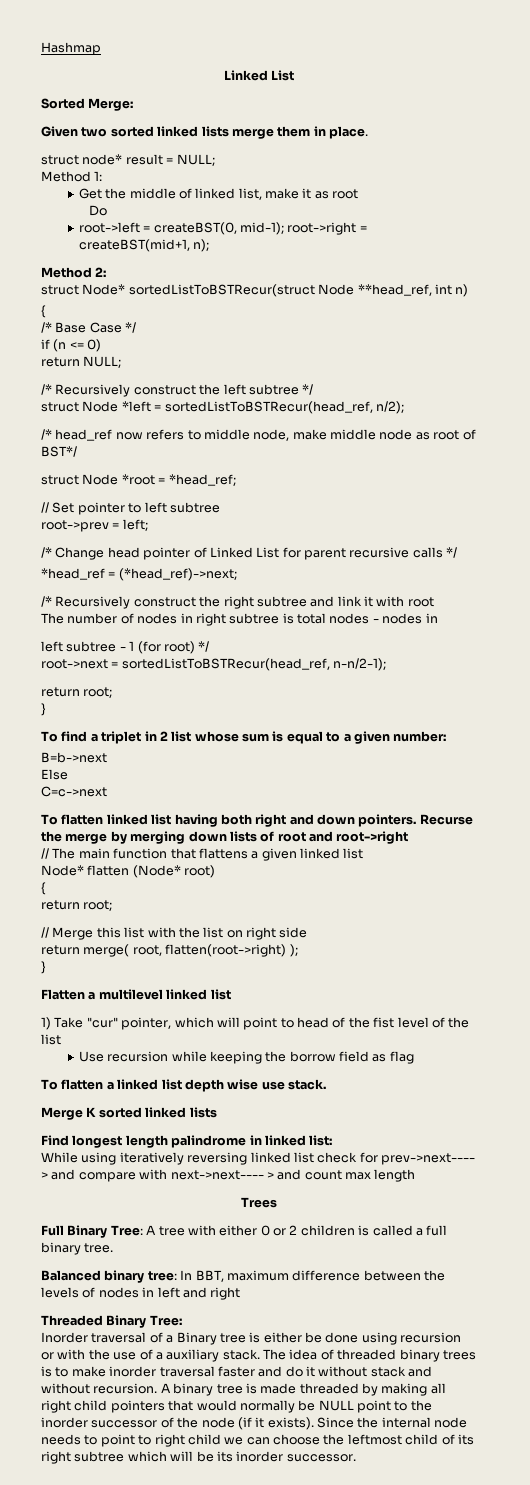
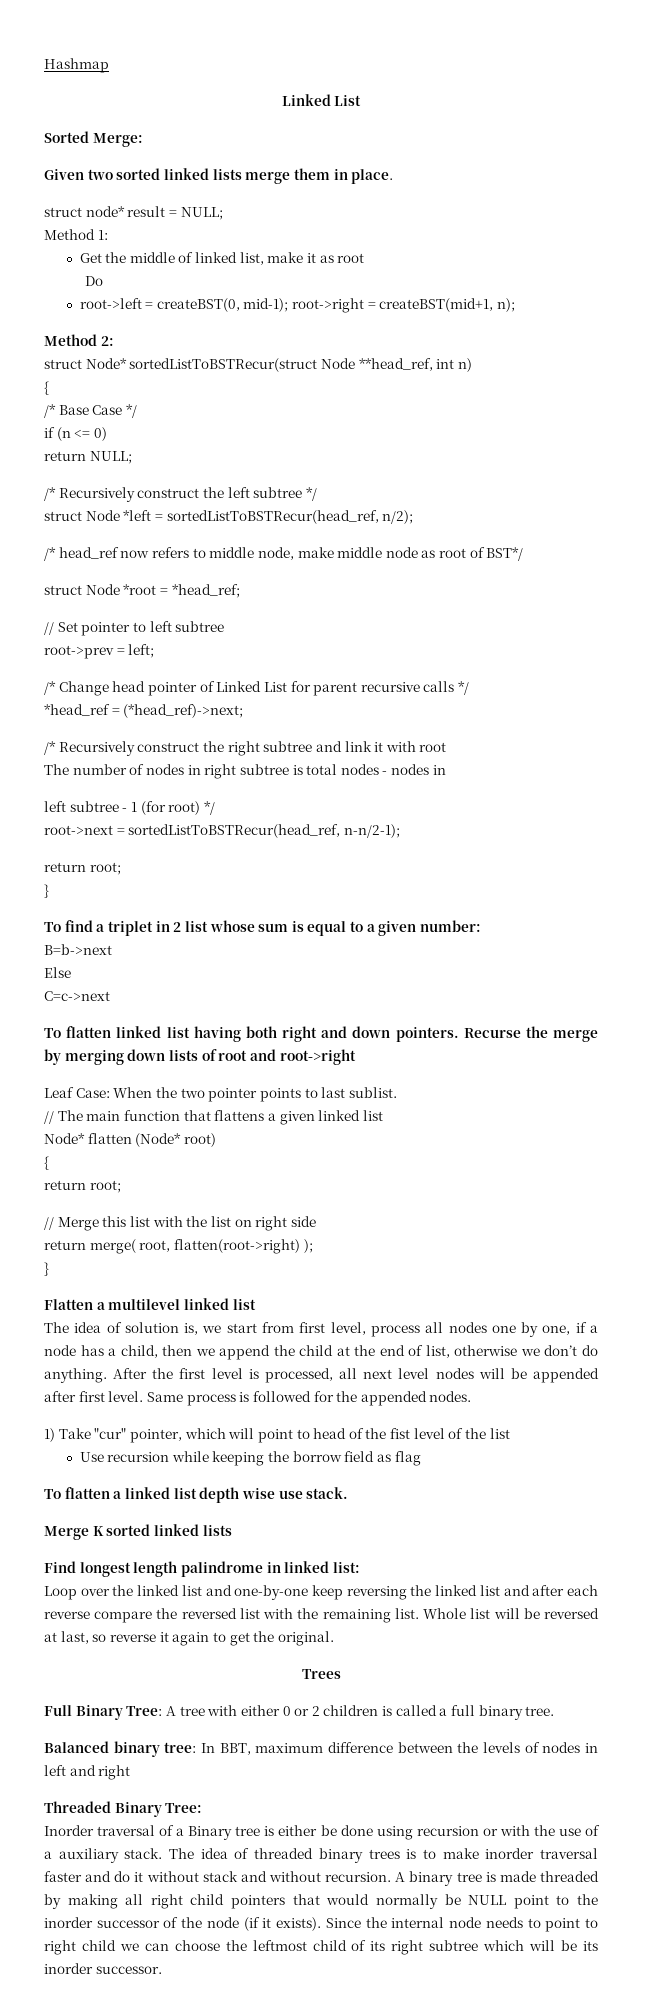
(409, 837) none -> [44,1087,397,1102] // Leaf Case: When the two pointer points to last sublist.
(231, 994) none -> [44,1322,598,1337] [44,1345,598,1360] [44,1368,599,1383] [44,1391,472,1406] // The idea of solution is, we start from first level, process all nodes one by one, if a node has a child, then we append the child at the end of list, otherwise we don’t do anything. After the first level is processed, all next level nodes will be appended after first level. Same process is followed for the appended nodes.
[41,1152,475,1165] [41,1169,416,1182] While using iteratively reversing linked list check for prev->next---- > and compare with next->next---- > and count max length -> [44,1585,599,1600] [44,1608,599,1623] [44,1631,334,1646] Loop over the linked list and one-by-one keep reversing the linked list and after each reverse compare the reversed list with the remaining list. Whole list will be reversed at last, so reverse it again to get the original.

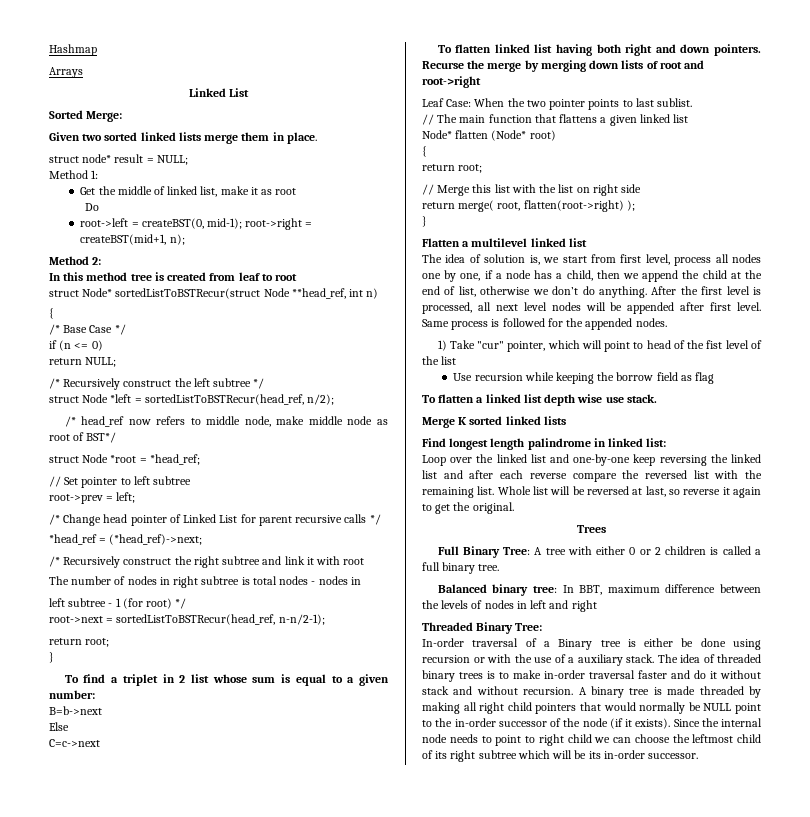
(109, 65) none -> [49,67,83,78] // Arrays
(114, 341) none -> [49,272,298,281] // In this method tree is created from leaf to root
[44,1825,94,1836] Inorder -> [422,638,464,647] In-order
[485,1848,535,1859] inorder -> [544,670,585,679] in-order
[44,1917,93,1928] inorder -> [454,718,496,727] in-order
[44,1963,93,1974] inorder -> [603,750,645,759] in-order

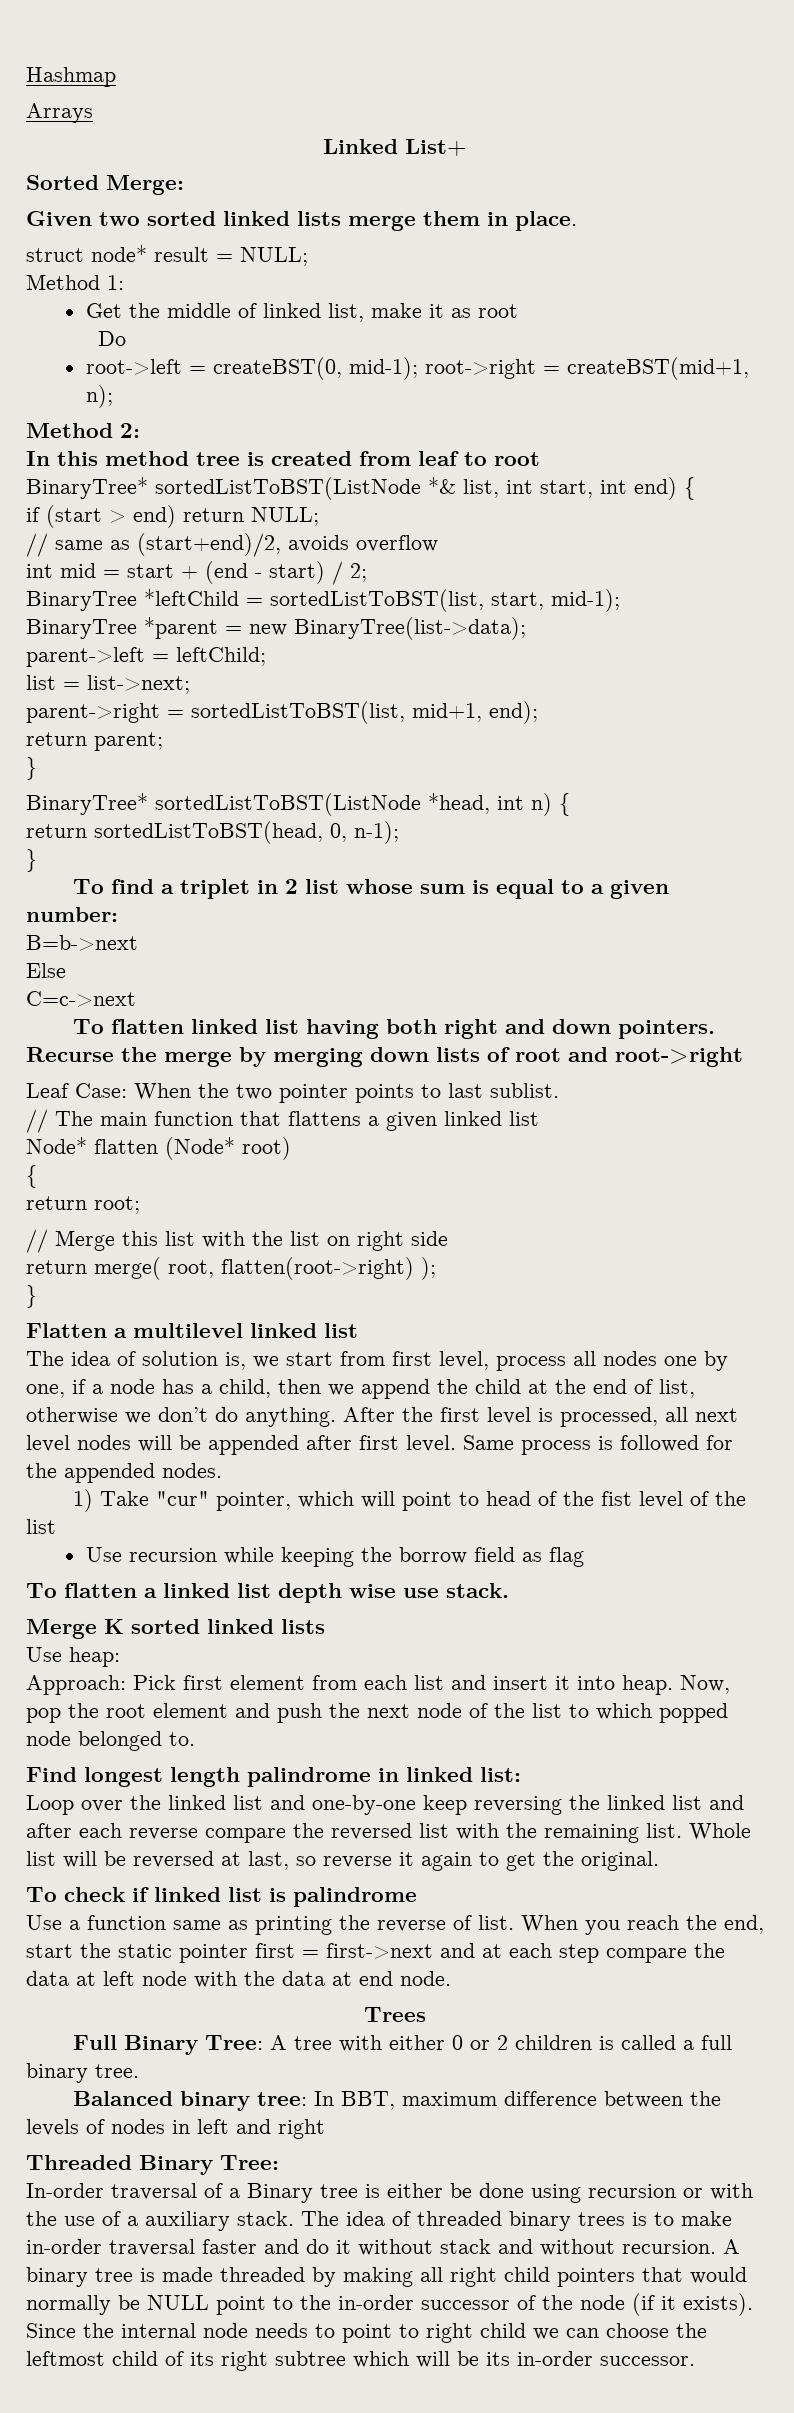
[229,88,250,97] List -> [405,139,467,156] List+
[49,288,379,299] [49,308,54,319] [49,324,126,335] [49,340,103,351] [49,357,117,367] [49,378,265,390] [49,394,335,405] [64,416,389,427] [49,432,117,443] [49,454,200,465] [49,476,192,488] [49,492,136,504] [49,514,381,526] [49,534,203,545] [49,556,365,568] [49,576,361,588] [49,598,187,609] [49,614,325,625] [49,638,110,647] struct Node* sortedListToBSTRecur(struct Node **head_ref, int n) // { // /* Base Case */ // if (n <= 0) // return NULL; // /* Recursively construct the left subtree */ // struct Node *left = sortedListToBSTRecur(head_ref, n/2); // /* head_ref now refers to middle node, make middle node as root of BST*/ // struct Node *root = *head_ref; // // Set pointer to left subtree // root->prev = left; // /* Change head pointer of Linked List for parent recursive calls */ // *head_ref = (*head_ref)->next; // /* Recursively construct the right subtree and link it with root // The number of nodes in right subtree is total nodes - nodes in // left subtree - 1 (for root) */ // root->next = sortedListToBSTRecur(head_ref, n-n/2-1); // return root; -> [26,477,695,500] [26,505,319,528] [26,533,438,557] [26,561,367,585] [26,589,620,612] [26,617,526,640] [26,647,266,667] [26,675,190,694] [26,701,538,724] [26,732,163,751] [26,757,37,780] [26,793,570,816] [26,821,399,844] BinaryTree* sortedListToBST(ListNode *& list, int start, int end) { // if (start > end) return NULL; // // same as (start+end)/2, avoids overflow // int mid = start + (end - start) / 2; // BinaryTree *leftChild = sortedListToBST(list, start, mid-1); // BinaryTree *parent = new BinaryTree(list->data); // parent->left = leftChild; // list = list->next; // parent->right = sortedListToBST(list, mid+1, end); // return parent; // } // BinaryTree* sortedListToBST(ListNode *head, int n) { // return sortedListToBST(head, 0, n-1);
(566, 420) none -> [26,1647,120,1667] [26,1675,730,1695] [26,1703,728,1723] [26,1731,195,1751] // Use heap: // Approach: Pick first element from each list and insert it into heap. Now, pop the root element and push the next node of the list to which popped node belonged to.
(514, 508) none -> [26,1887,417,1907] [26,1915,764,1935] [26,1943,725,1963] [26,1971,451,1988] // To check if linked list is palindrome // Use a function same as printing the reverse of list. When you reach the end, start the static pointer first = first->next and at each step compare the data at left node with the data at end node.

